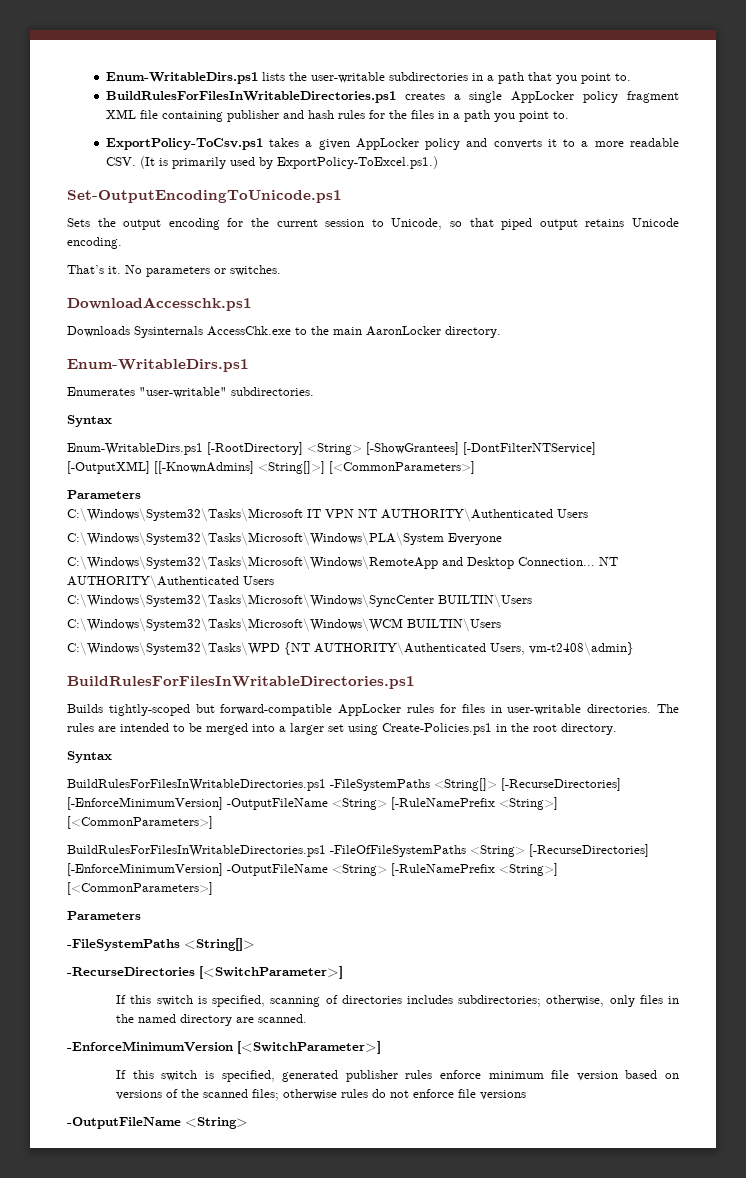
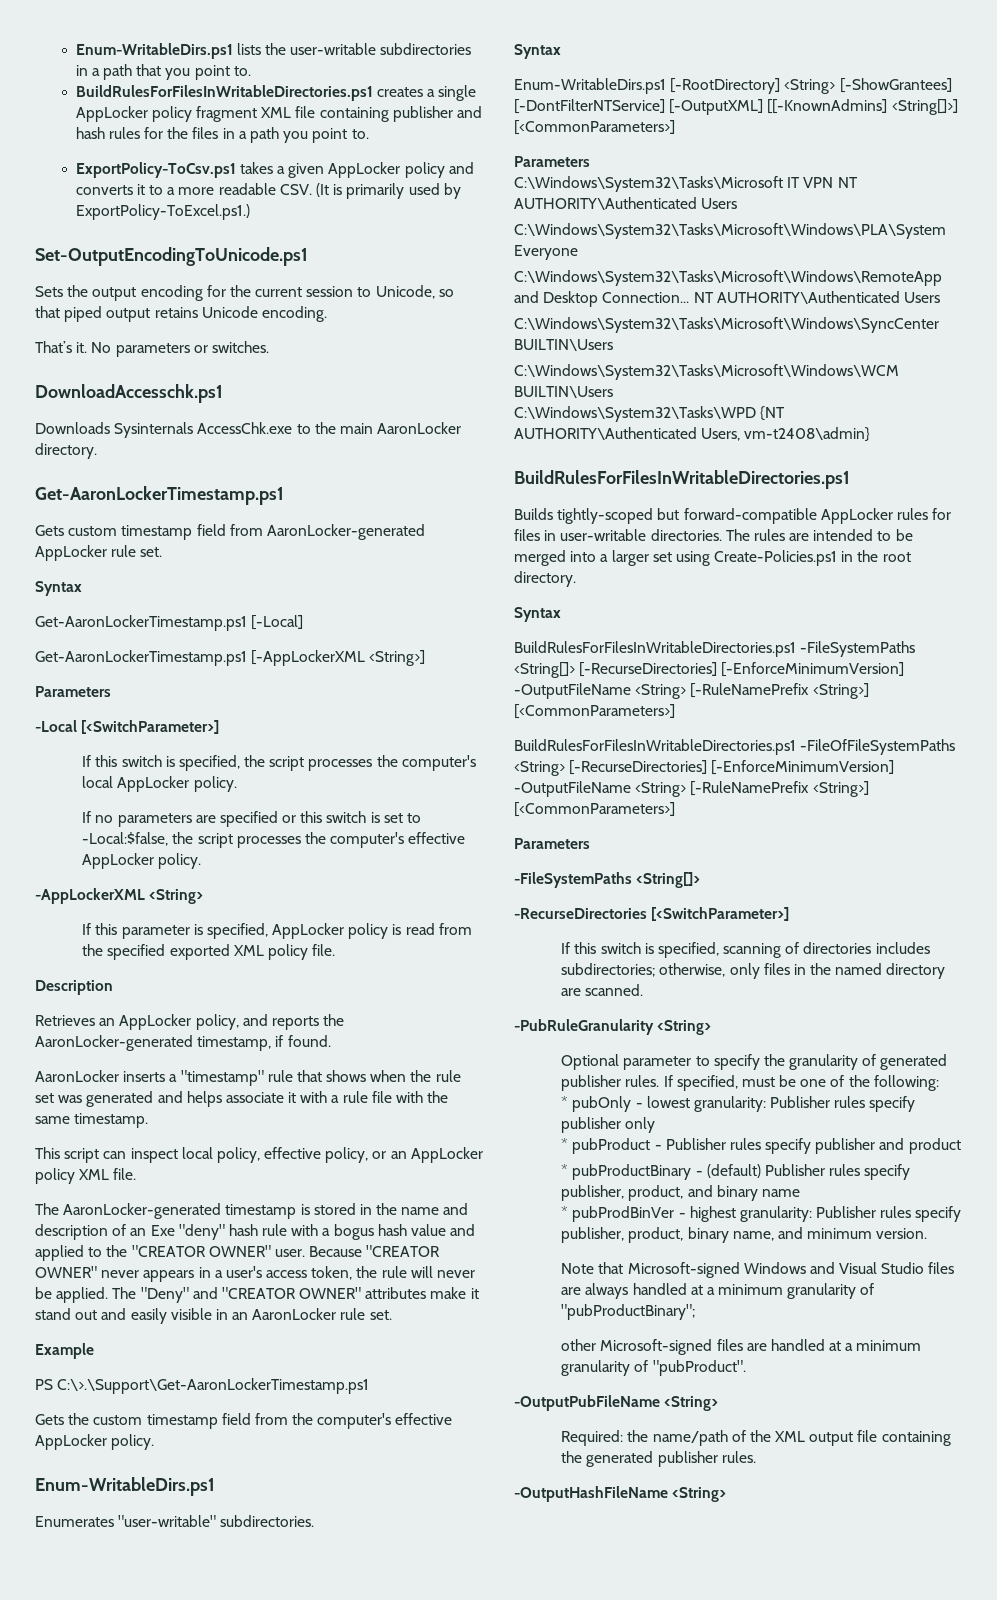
(501, 332) none -> [35,486,284,505] [35,524,425,540] [35,545,163,561] [35,581,82,596] [35,615,304,631] [35,650,426,666] [35,686,111,697] [35,720,220,734] [82,755,476,771] [82,776,237,792] [82,811,422,827] [82,832,466,848] [82,853,202,869] [35,888,204,904] [82,923,472,939] [82,944,336,960] [35,980,113,995] [35,1014,345,1030] [35,1035,331,1051] [35,1070,461,1086] [35,1091,449,1107] [35,1113,149,1128] [35,1147,483,1163] [35,1168,137,1184] [35,1203,469,1219] [35,1224,476,1240] [35,1245,441,1261] [35,1266,476,1282] [35,1287,479,1303] [35,1308,392,1324] [35,1343,94,1359] [35,1378,370,1394] [35,1413,453,1429] [35,1434,155,1450] // Get-AaronLockerTimestamp.ps1 // Gets custom timestamp field from AaronLocker-generated AppLocker rule set. // Syntax // Get-AaronLockerTimestamp.ps1 [-Local] // Get-AaronLockerTimestamp.ps1 [-AppLockerXML <String>] // Parameters // -Local [<SwitchParameter>] // If this switch is specified, the script processes the computer's local AppLocker policy. // If no parameters are specified or this switch is set to -Local:$false, the script processes the computer's effective AppLocker policy. // -AppLockerXML <String> // If this parameter is specified, AppLocker policy is read from the specified exported XML policy file. // Description // Retrieves an AppLocker policy, and reports the AaronLocker-generated timestamp, if found. // AaronLocker inserts a "timestamp" rule that shows when the rule set was generated and helps associate it with a rule file with the same timestamp. // This script can inspect local policy, effective policy, or an AppLocker policy XML file. // The AaronLocker-generated timestamp is stored in the name and description of an Exe "deny" hash rule with a bogus hash value and applied to the "CREATOR OWNER" user. Because "CREATOR OWNER" never appears in a user's access token, the rule will never be applied. The "Deny" and "CREATOR OWNER" attributes make it stand out and easily visible in an AaronLocker rule set. // Example // PS C:\>.\Support\Get-AaronLockerTimestamp.ps1 // Gets the custom timestamp field from the computer's effective AppLocker policy.
[67,1041,381,1054] [116,1070,680,1082] [116,1089,527,1101] [67,1117,181,1129] -EnforceMinimumVersion [<SwitchParameter>] // If this switch is specified, generated publisher rules enforce minimum file version based on versions of the scanned files; otherwise rules do not enforce file versions // -OutputFileName -> [514,1019,712,1035] [561,1054,948,1070] [561,1075,939,1091] [561,1096,916,1112] [561,1117,656,1133] [561,1138,961,1154] [561,1164,911,1180] [561,1185,800,1201] [561,1206,962,1222] [561,1227,928,1243] [561,1262,955,1278] [561,1283,875,1299] [561,1304,696,1320] [561,1339,922,1355] [561,1360,746,1376] [514,1395,719,1411] [561,1430,951,1446] [561,1451,756,1467] [514,1486,668,1502] -PubRuleGranularity <String> // Optional parameter to specify the granularity of generated publisher rules. If specified, must be one of the following: // * pubOnly - lowest granularity: Publisher rules specify publisher only // * pubProduct - Publisher rules specify publisher and product // * pubProductBinary - (default) Publisher rules specify publisher, product, and binary name // * pubProdBinVer - highest granularity: Publisher rules specify publisher, product, binary name, and minimum version. // Note that Microsoft-signed Windows and Visual Studio files are always handled at a minimum granularity of "pubProductBinary"; // other Microsoft-signed files are handled at a minimum granularity of "pubProduct". // -OutputPubFileName <String> // Required: the name/path of the XML output file containing the generated publisher rules. // -OutputHashFileName

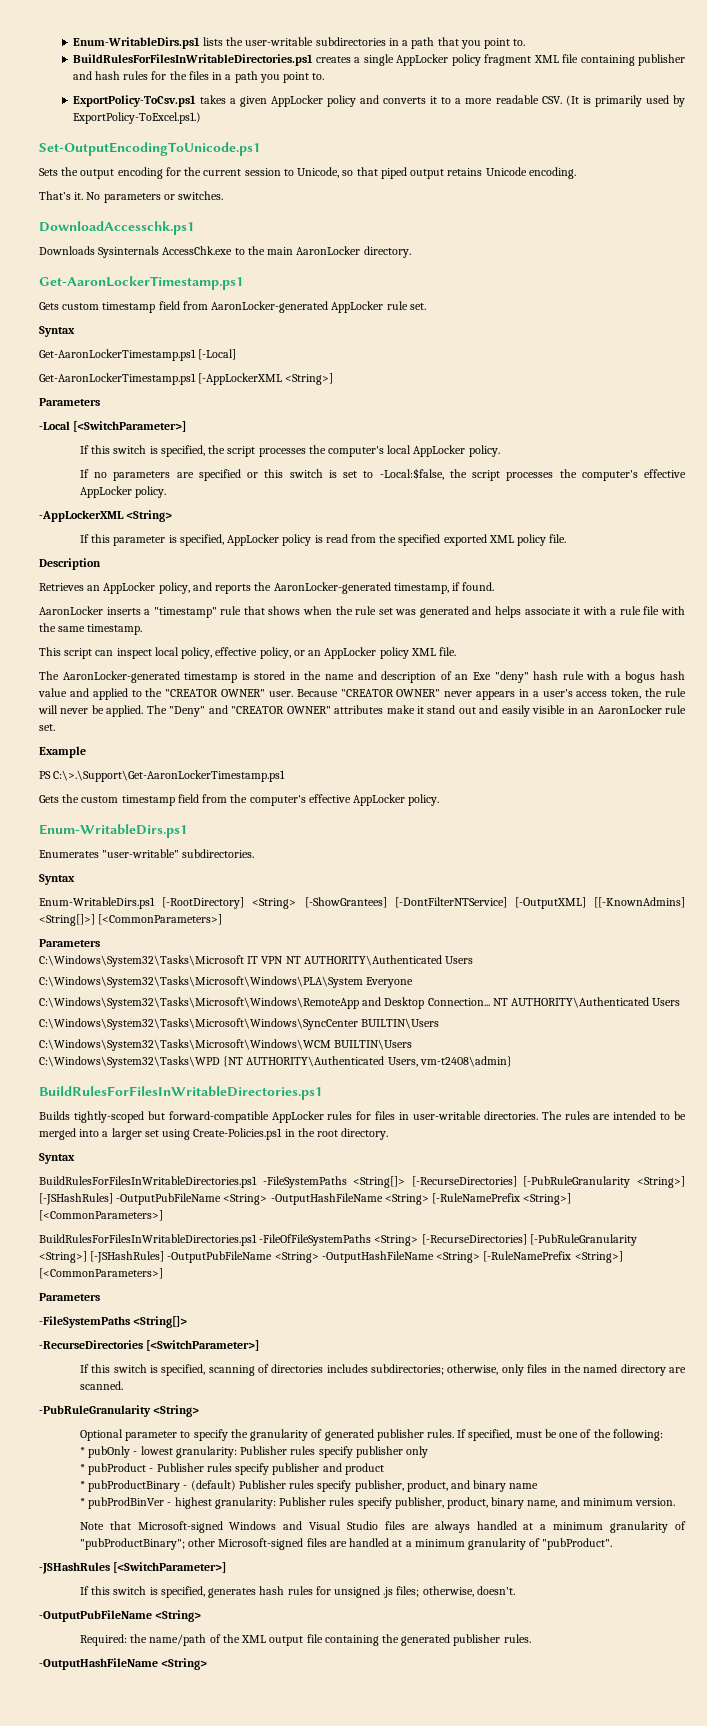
[721,662,905,677] [514,683,631,699] [-EnforceMinimumVersion] -OutputFileName -> [523,1176,685,1188] [39,1193,383,1205] [-PubRuleGranularity <String>] [-JSHashRules] -OutputPubFileName <String> -OutputHashFileName
[711,760,895,775] [514,781,631,797] [-EnforceMinimumVersion] -OutputFileName -> [529,1234,637,1246] [39,1251,434,1263] [-PubRuleGranularity <String>] [-JSHashRules] -OutputPubFileName <String> -OutputHashFileName
(696, 1312) // -> (185, 1544) none
(746, 1368) none -> [39,1562,227,1574] [79,1586,515,1598] // -JSHashRules [<SwitchParameter>] // If this switch is specified, generates hash rules for unsigned .js files; otherwise, doesn't.

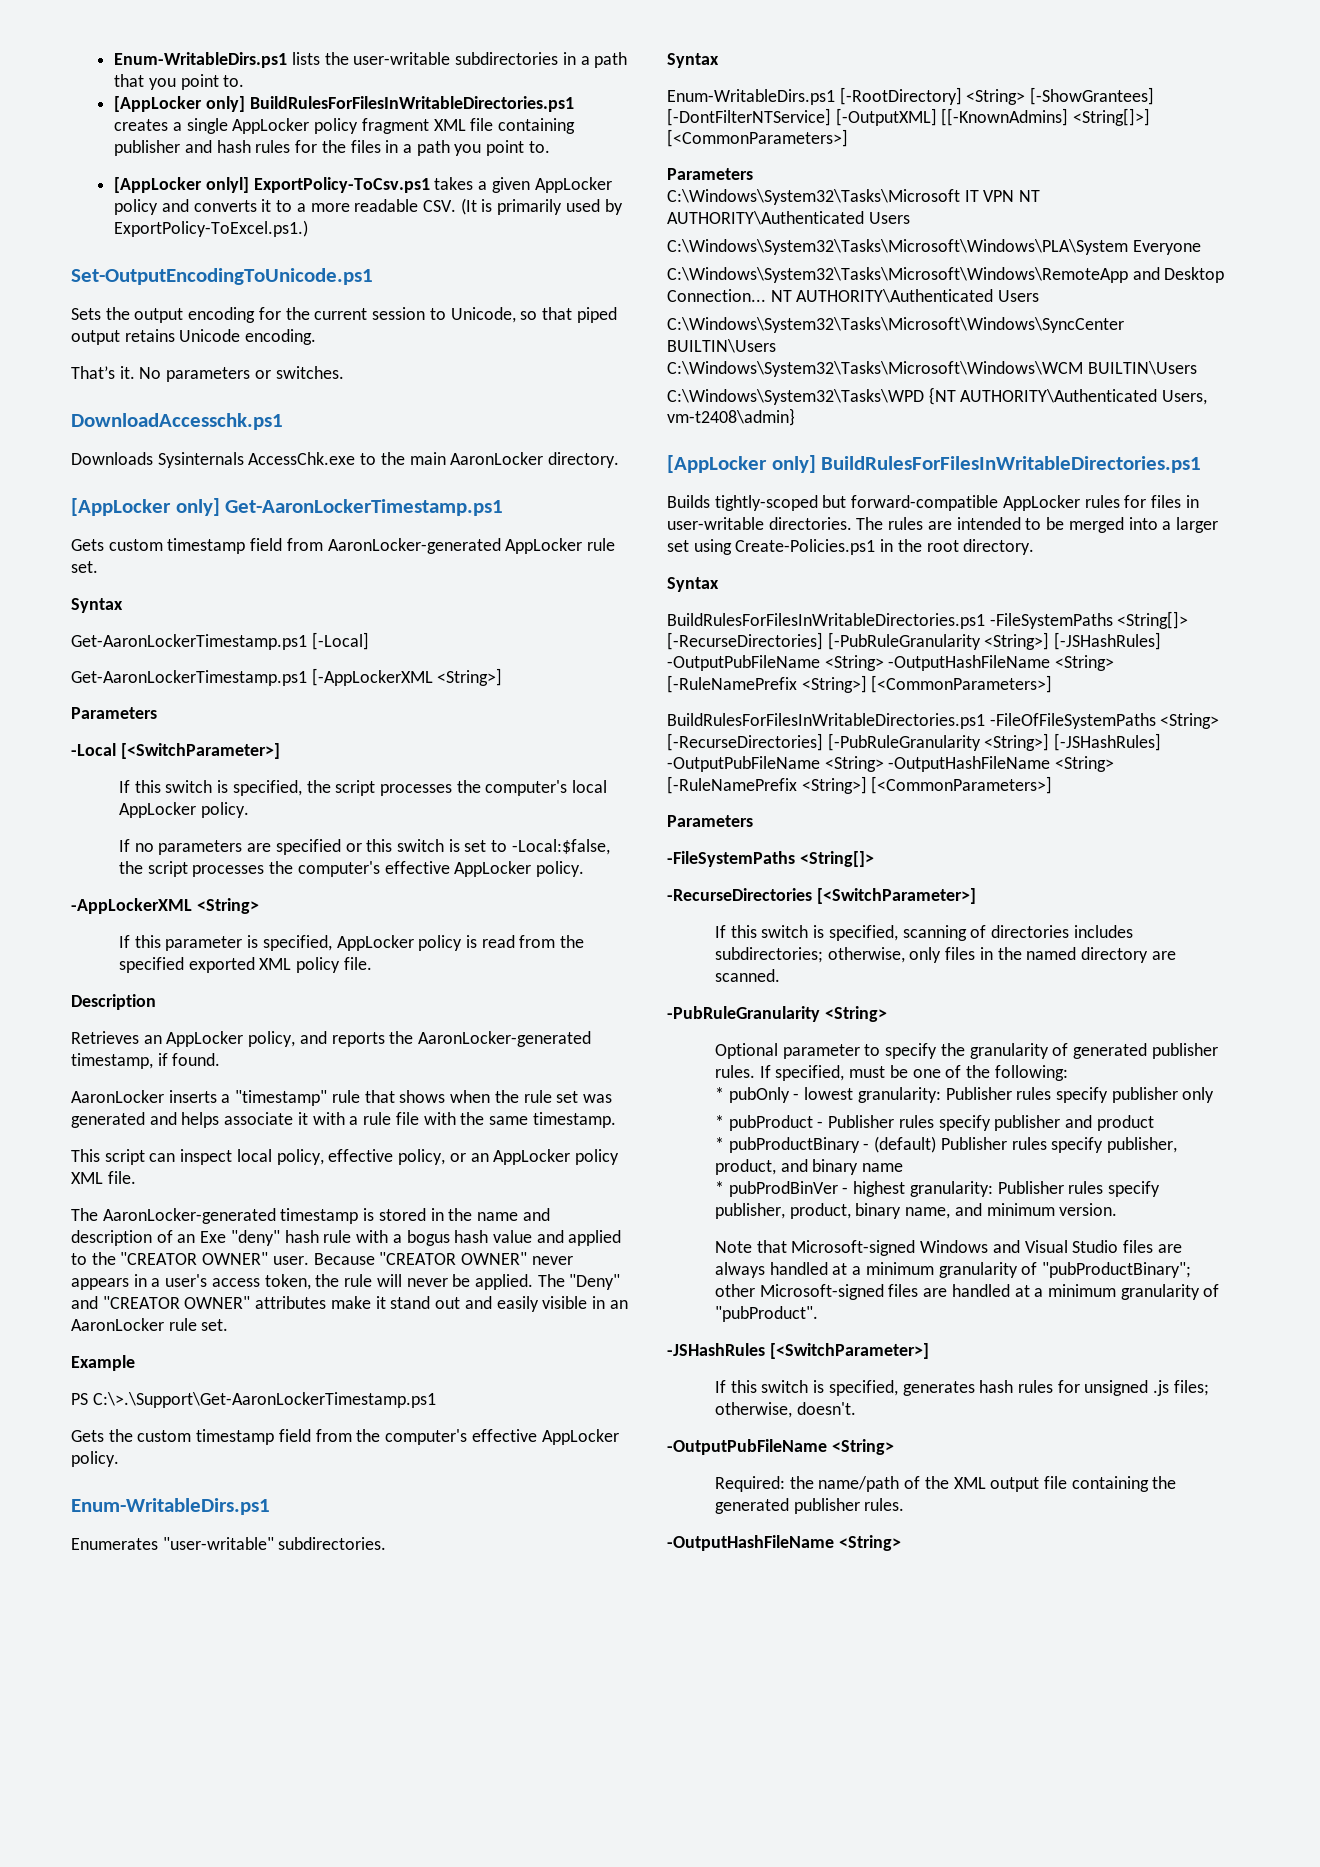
(526, 42) none -> [114,96,245,112] [AppLocker only]
(325, 76) none -> [114,177,249,193] [AppLocker onlyl]
(411, 252) none -> [71,498,220,516] [AppLocker only]
(512, 1061) none -> [667,455,816,473] [AppLocker only]

